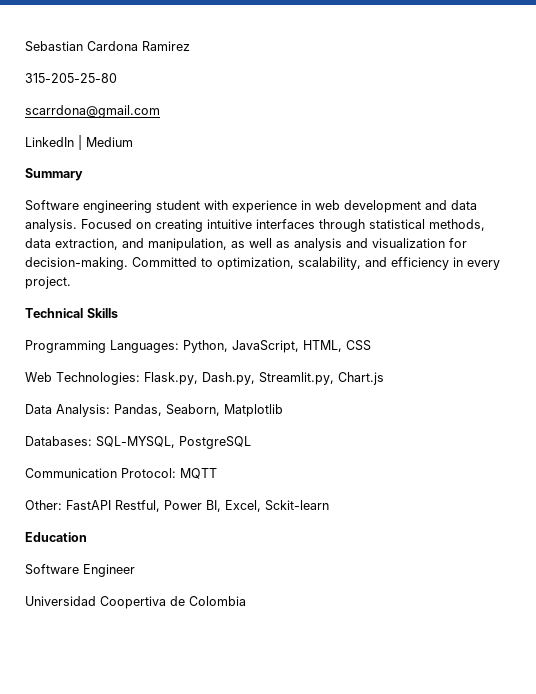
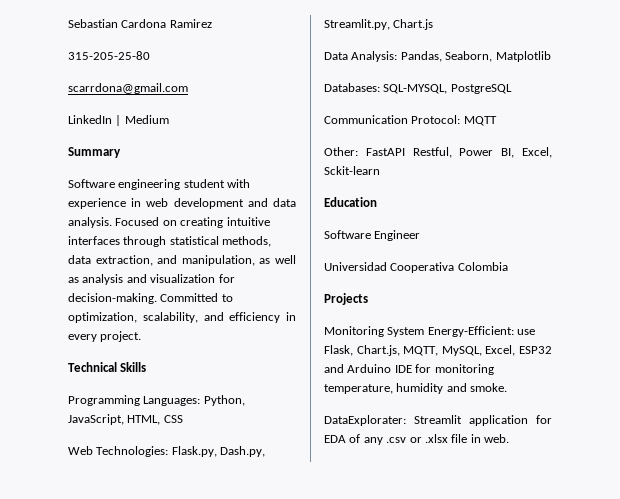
[100,596,185,609] Coopertiva de -> [390,262,455,273] Cooperativa
(246, 601) none -> [324,293,368,305] [324,326,536,337] [324,345,552,356] [324,364,494,375] [324,383,508,394] [324,415,552,426] [324,434,509,445] // Projects // Monitoring System Energy-Efficient: use Flask, Chart.js, MQTT, MySQL, Excel, ESP32 and Arduino IDE for monitoring temperature, humidity and smoke. // DataExplorater: Streamlit application for EDA of any .csv or .xlsx file in web.

